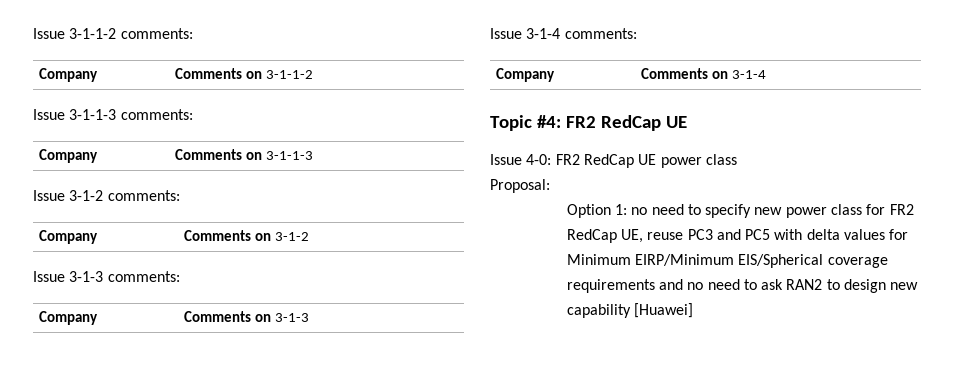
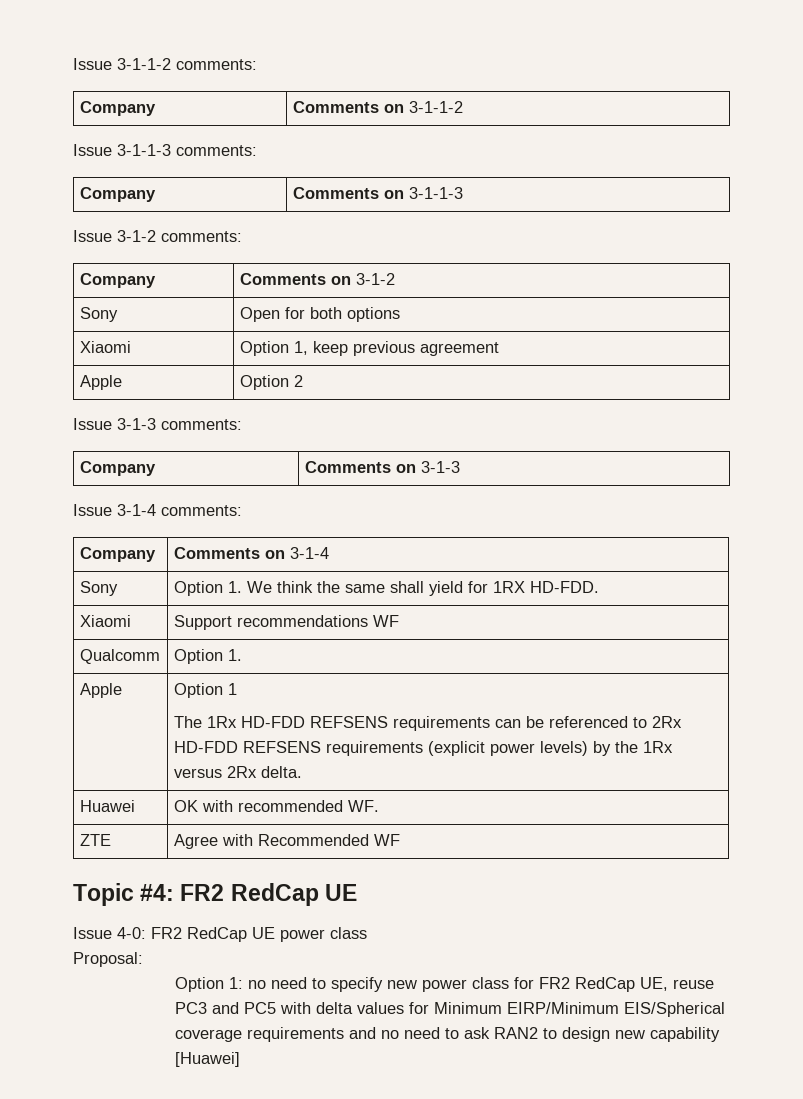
(310, 236) none -> [79,307,118,322] [239,307,400,322] [79,341,131,353] [239,341,499,356] [79,375,122,390] [239,375,303,390] // Sony | Open for both options // Xiaomi | Option 1, keep previous agreement // Apple | Option 2
(767, 74) none -> [79,581,118,596] [173,581,599,596] [79,615,131,627] [173,615,399,630] [79,649,160,664] [173,649,242,664] [79,683,122,698] [173,683,237,698] [173,716,682,731] [173,741,673,756] [173,766,302,778] [79,800,135,812] [173,800,379,812] [79,834,111,846] [173,834,400,849] // Sony | Option 1. We think the same shall yield for 1RX HD-FDD. // Xiaomi | Support recommendations WF // Qualcomm | Option 1. // Apple | Option 1 // The 1Rx HD-FDD REFSENS requirements can be referenced to 2Rx HD-FDD REFSENS requirements (explicit power levels) by the 1Rx versus 2Rx delta. // Huawei | OK with recommended WF. // ZTE | Agree with Recommended WF

